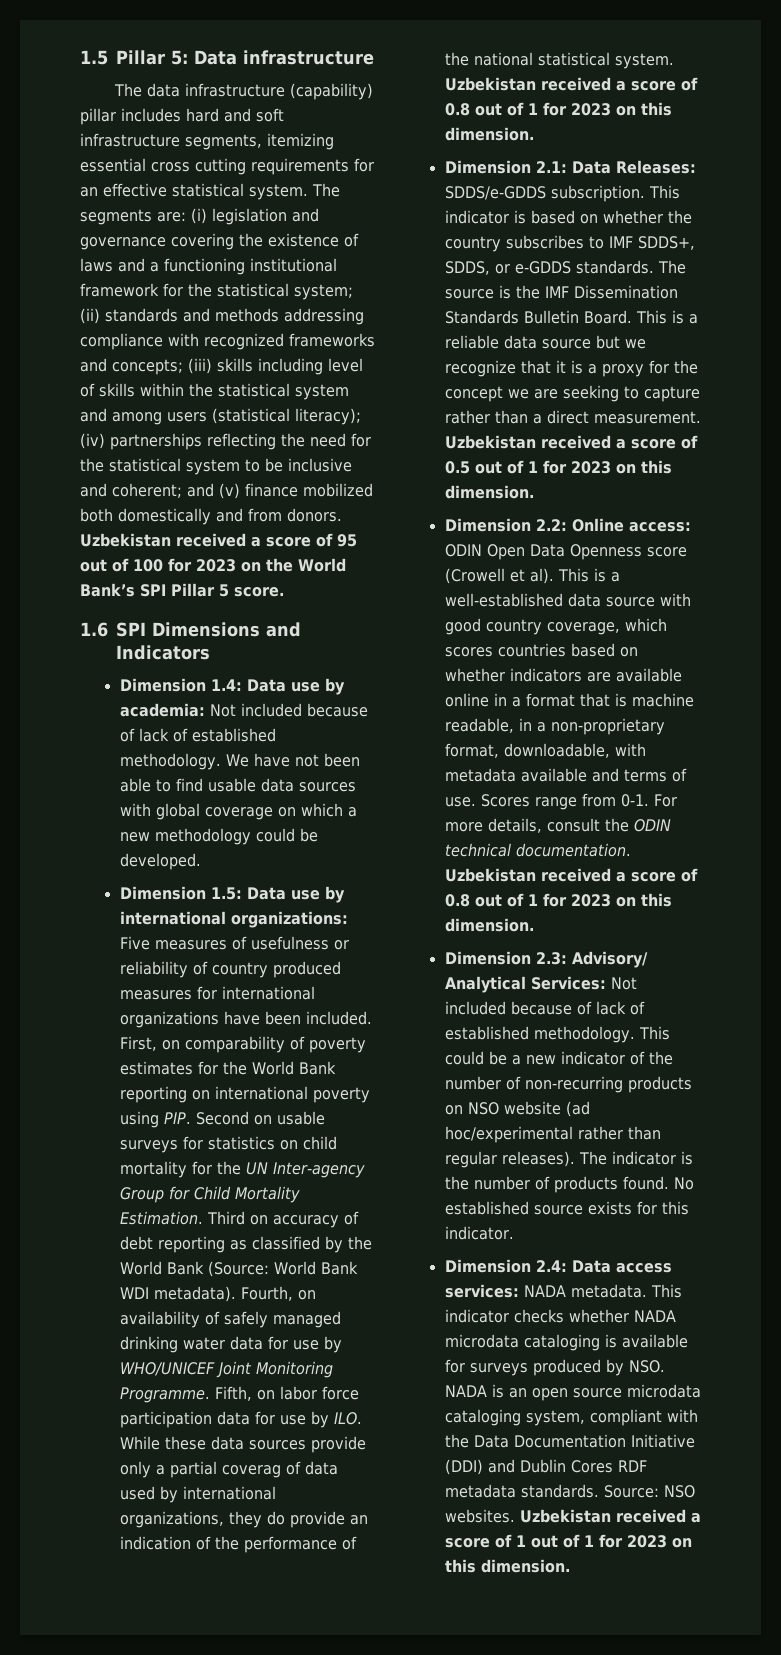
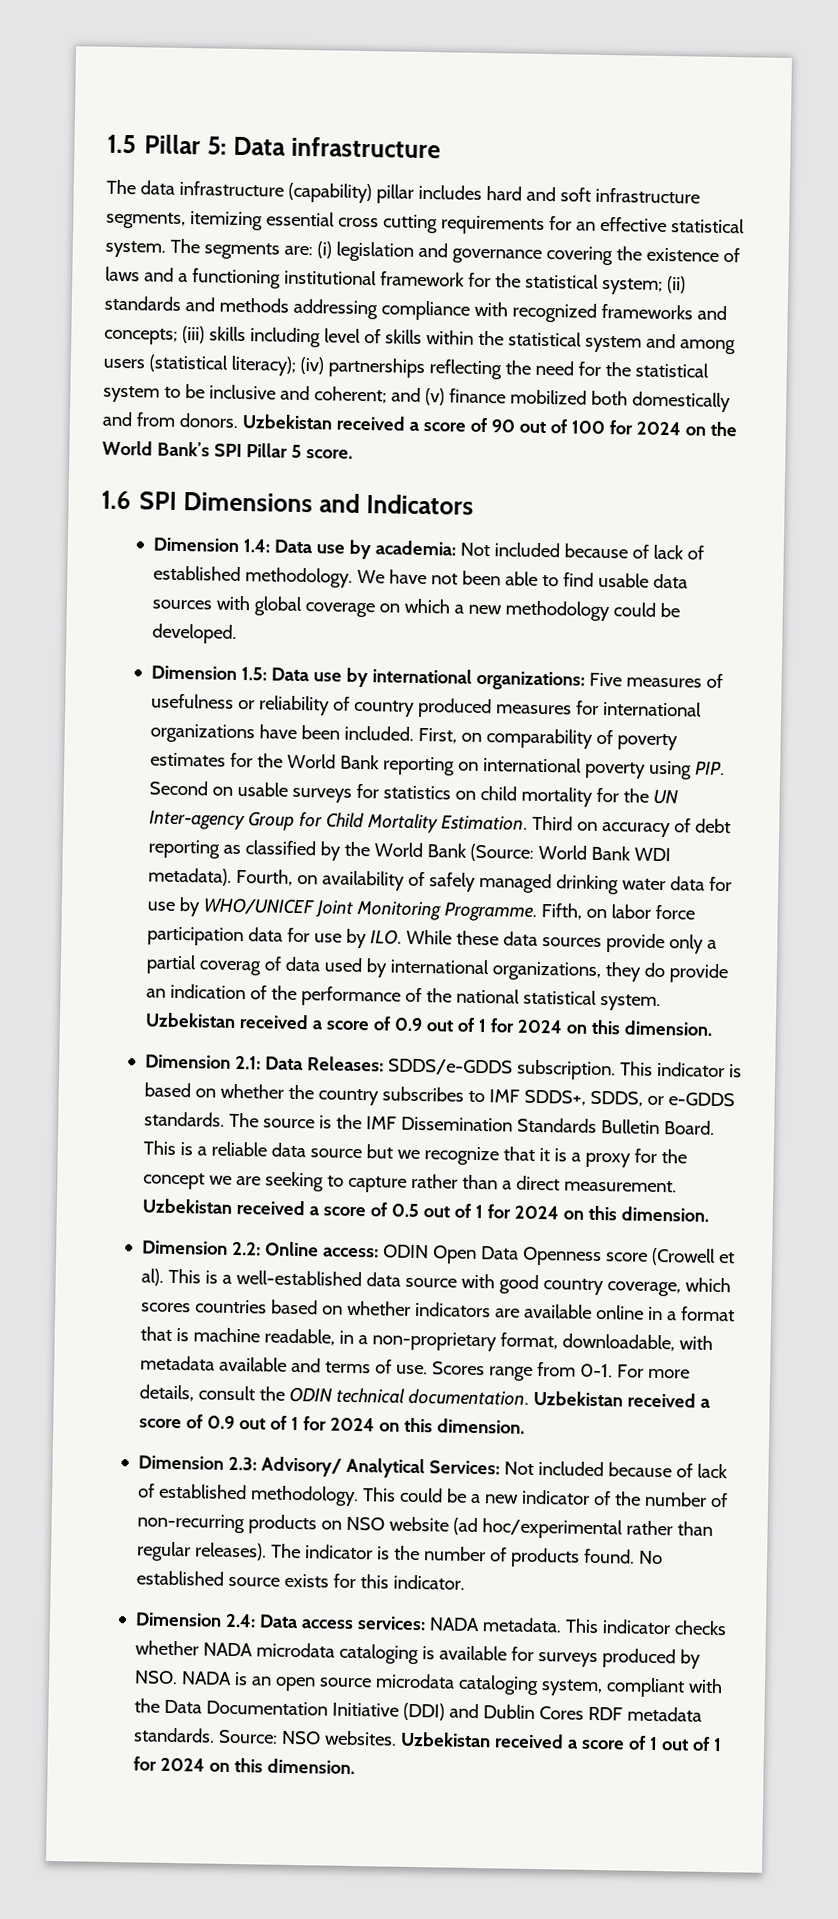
[337,534,357,547] 95 -> [490,419,515,433] 90
[196,559,236,572] 2023 -> [635,421,681,436] 2024
[444,102,611,116] 0.8 out of 1 for 2023 -> [393,1017,563,1034] 0.9 out of 1 for 2024
[570,461,611,474] 2023 -> [513,1205,559,1220] 2024
[444,893,611,907] 0.8 out of 1 for 2023 -> [206,1415,375,1432] 0.9 out of 1 for 2024
[626,1535,667,1548] 2023 -> [159,1757,205,1772] 2024

